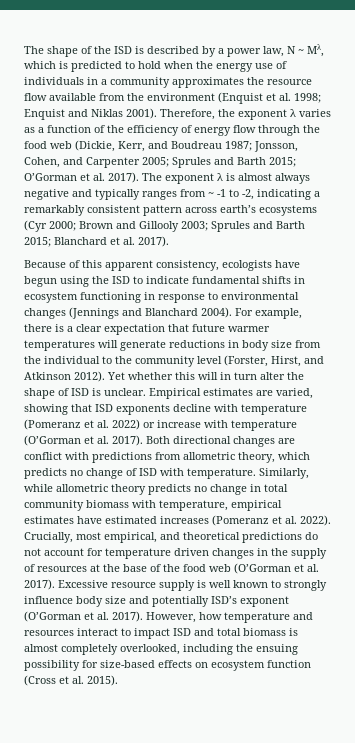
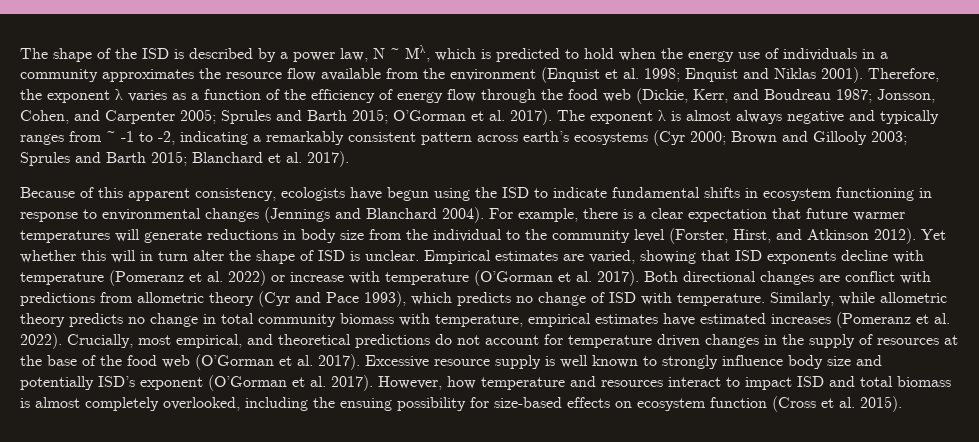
[238,452,275,463] theory, -> [209,291,406,307] theory (Cyr and Pace 1993),

